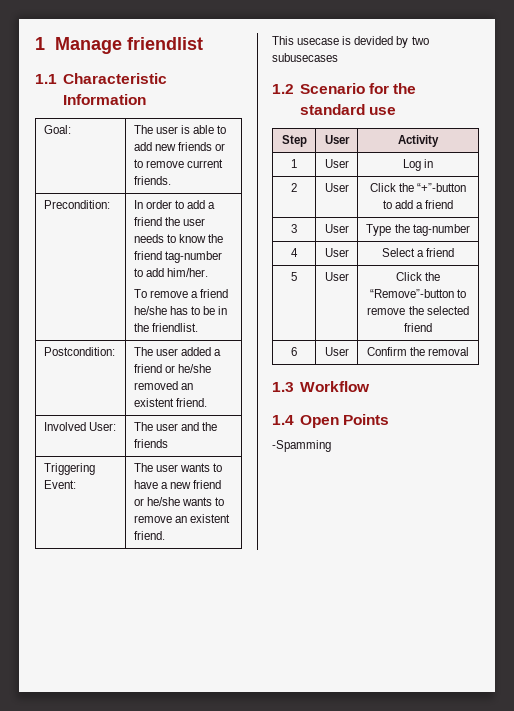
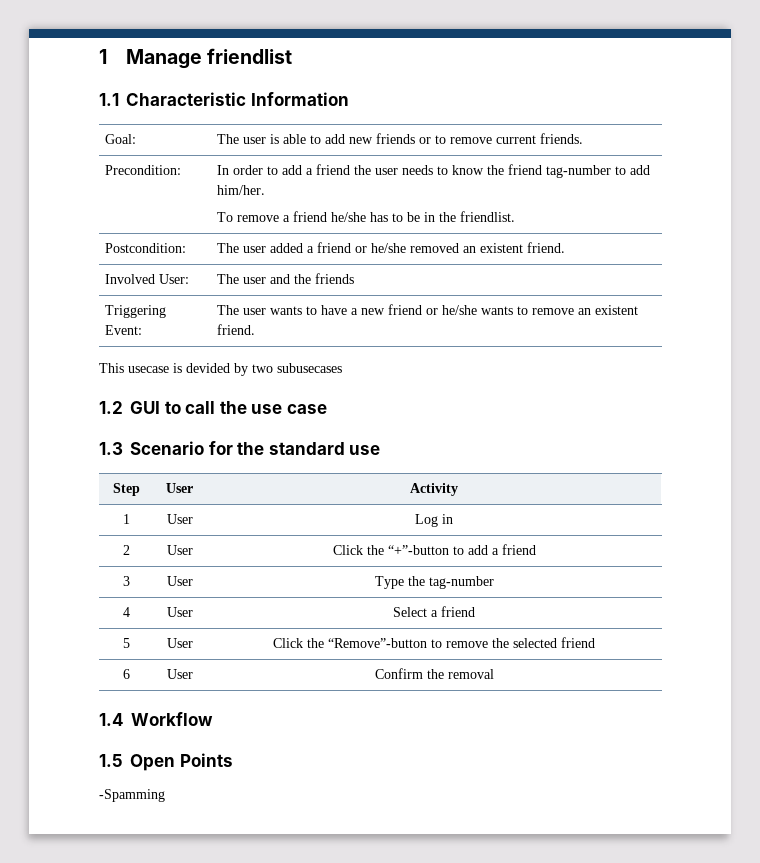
(294, 89) none -> [130,401,327,414] [99,442,123,455] GUI to call the use case // 1.3
[272,382,294,392] 1.3 -> [99,713,124,726] 1.4
[272,415,294,425] 1.4 -> [99,754,123,767] 1.5

